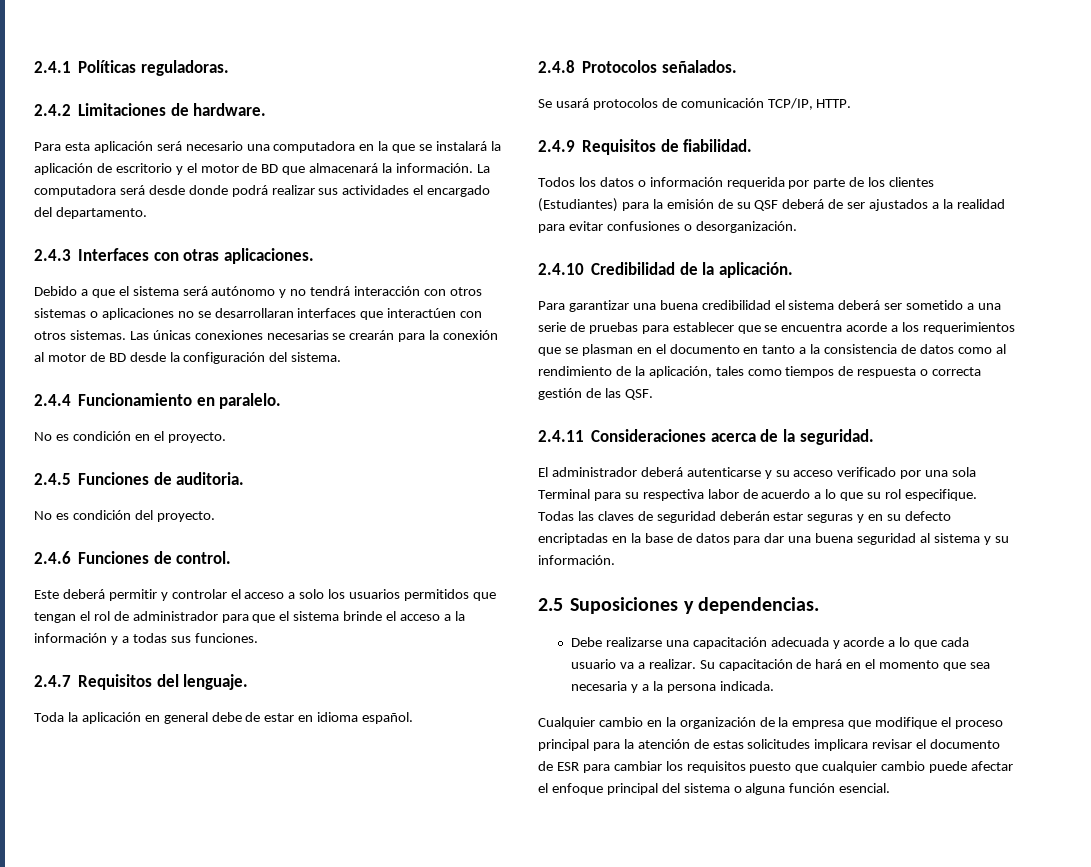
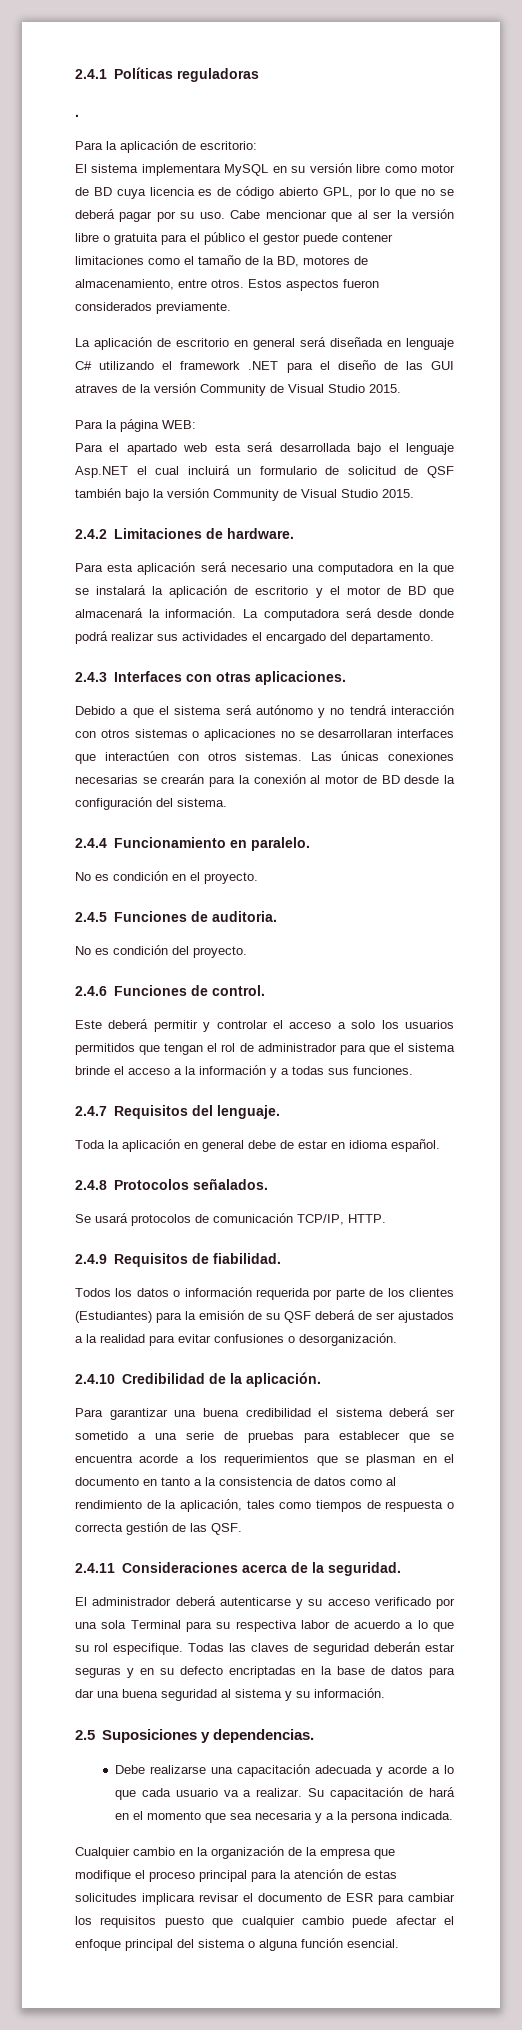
[140,60,229,76] reguladoras. -> [176,68,259,82] [75,114,79,117] [75,140,257,153] [75,163,456,176] [75,186,455,199] [75,209,454,222] [75,232,393,245] [75,255,368,267] [75,279,379,291] [75,302,231,314] [75,337,454,350] [75,360,455,373] [75,383,401,396] [75,419,196,432] [75,442,455,455] [75,465,454,478] [75,488,414,501] reguladoras // . // Para la aplicación de escritorio: // El sistema implementara MySQL en su versión libre como motor de BD cuya licencia es de código abierto GPL, por lo que no se deberá pagar por su uso. Cabe mencionar que al ser la versión libre o gratuita para el público el gestor puede contener limitaciones como el tamaño de la BD, motores de almacenamiento, entre otros. Estos aspectos fueron considerados previamente. // La aplicación de escritorio en general será diseñada en lenguaje C# utilizando el framework .NET para el diseño de las GUI atraves de la versión Community de Visual Studio 2015. // Para la página WEB: // Para el apartado web esta será desarrollada bajo el lenguaje Asp.NET el cual incluirá un formulario de solicitud de QSF también bajo la versión Community de Visual Studio 2015.

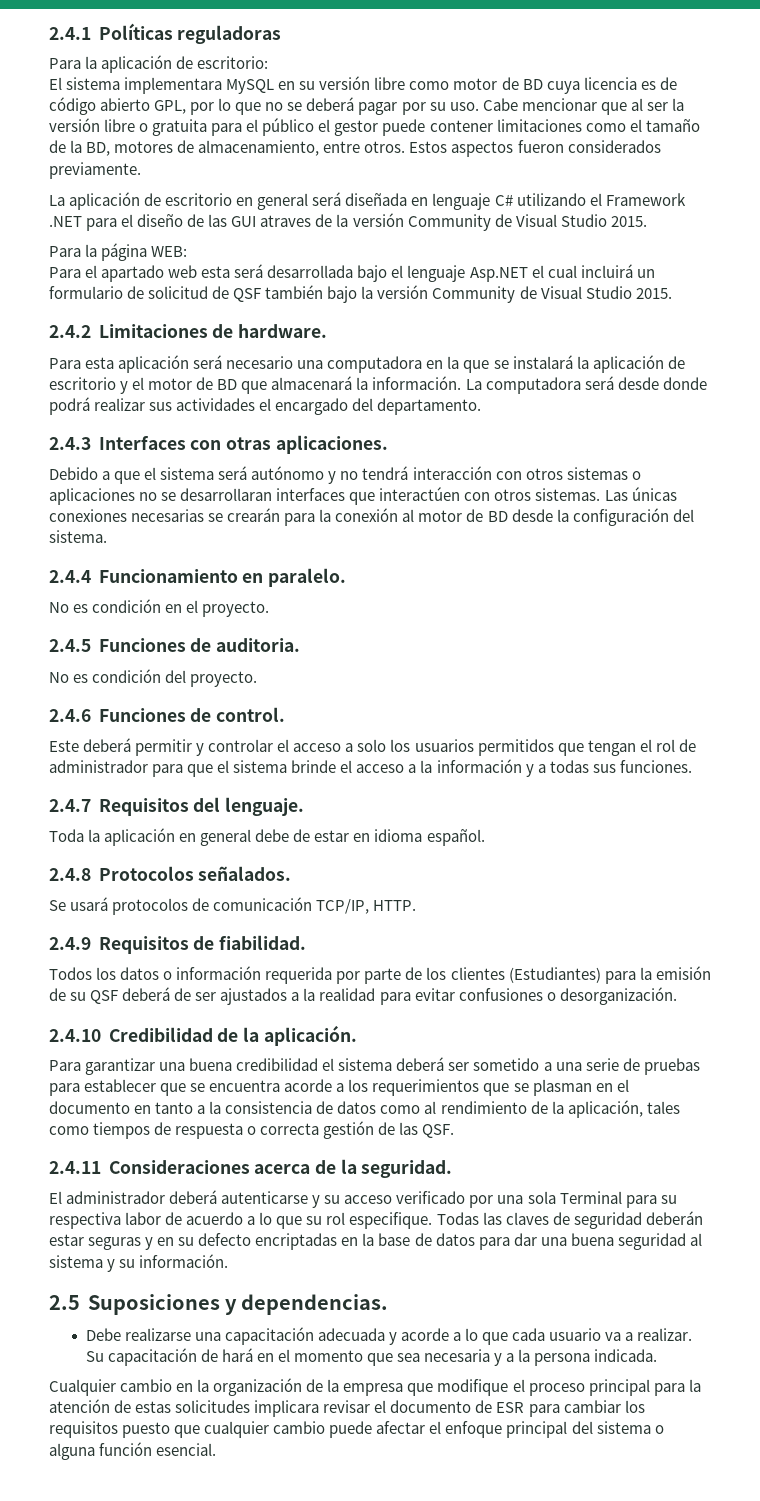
[75,114,79,117] // . -> (282, 34) none
[180,361,241,370] framework -> [605,193,686,206] Framework

